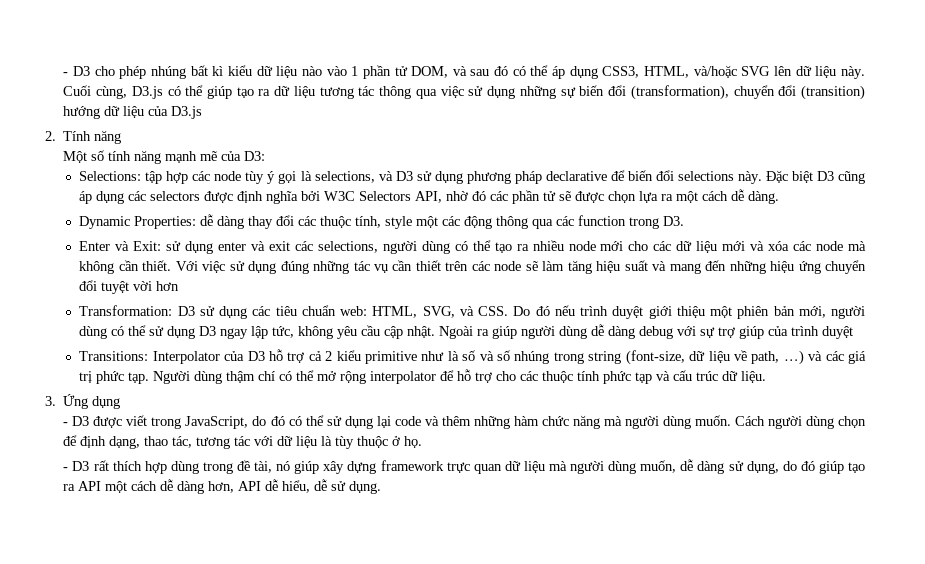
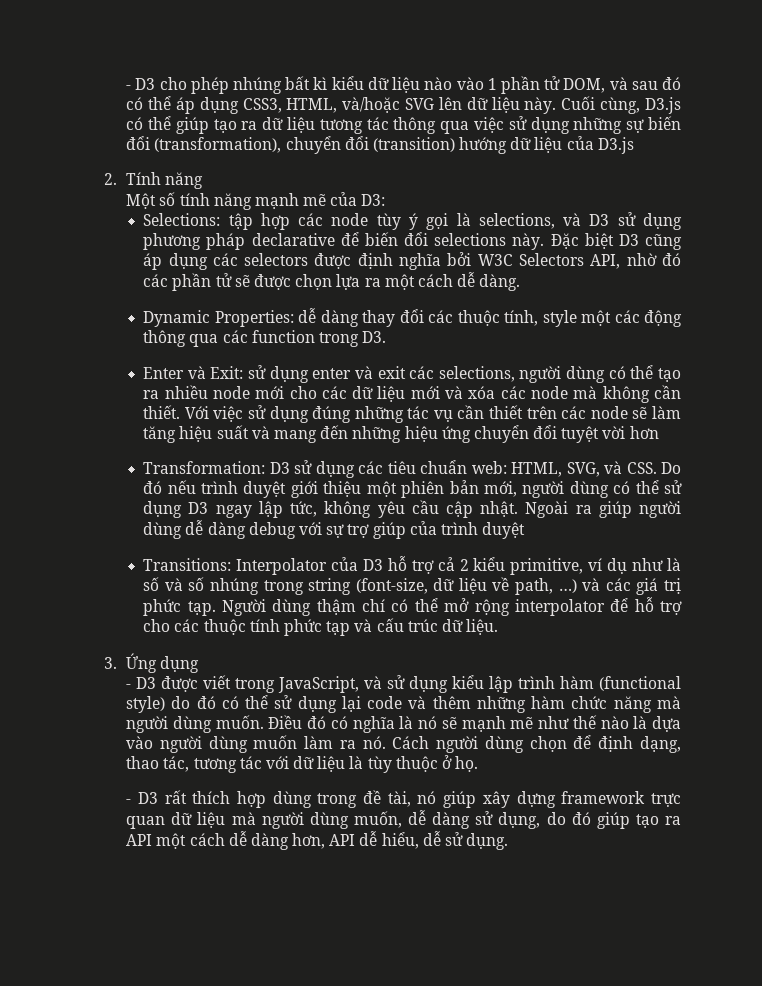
[364,351,417,364] primitive -> [510,558,628,575] primitive, ví dụ
(249, 422) none -> [364,675,682,693] [126,696,166,713] và sử dụng kiểu lập trình hàm (functional style)
(731, 420) none -> [268,715,681,733] [126,735,386,753] Điều đó có nghĩa là nó sẽ mạnh mẽ như thế nào là dựa vào người dùng muốn làm ra nó.

